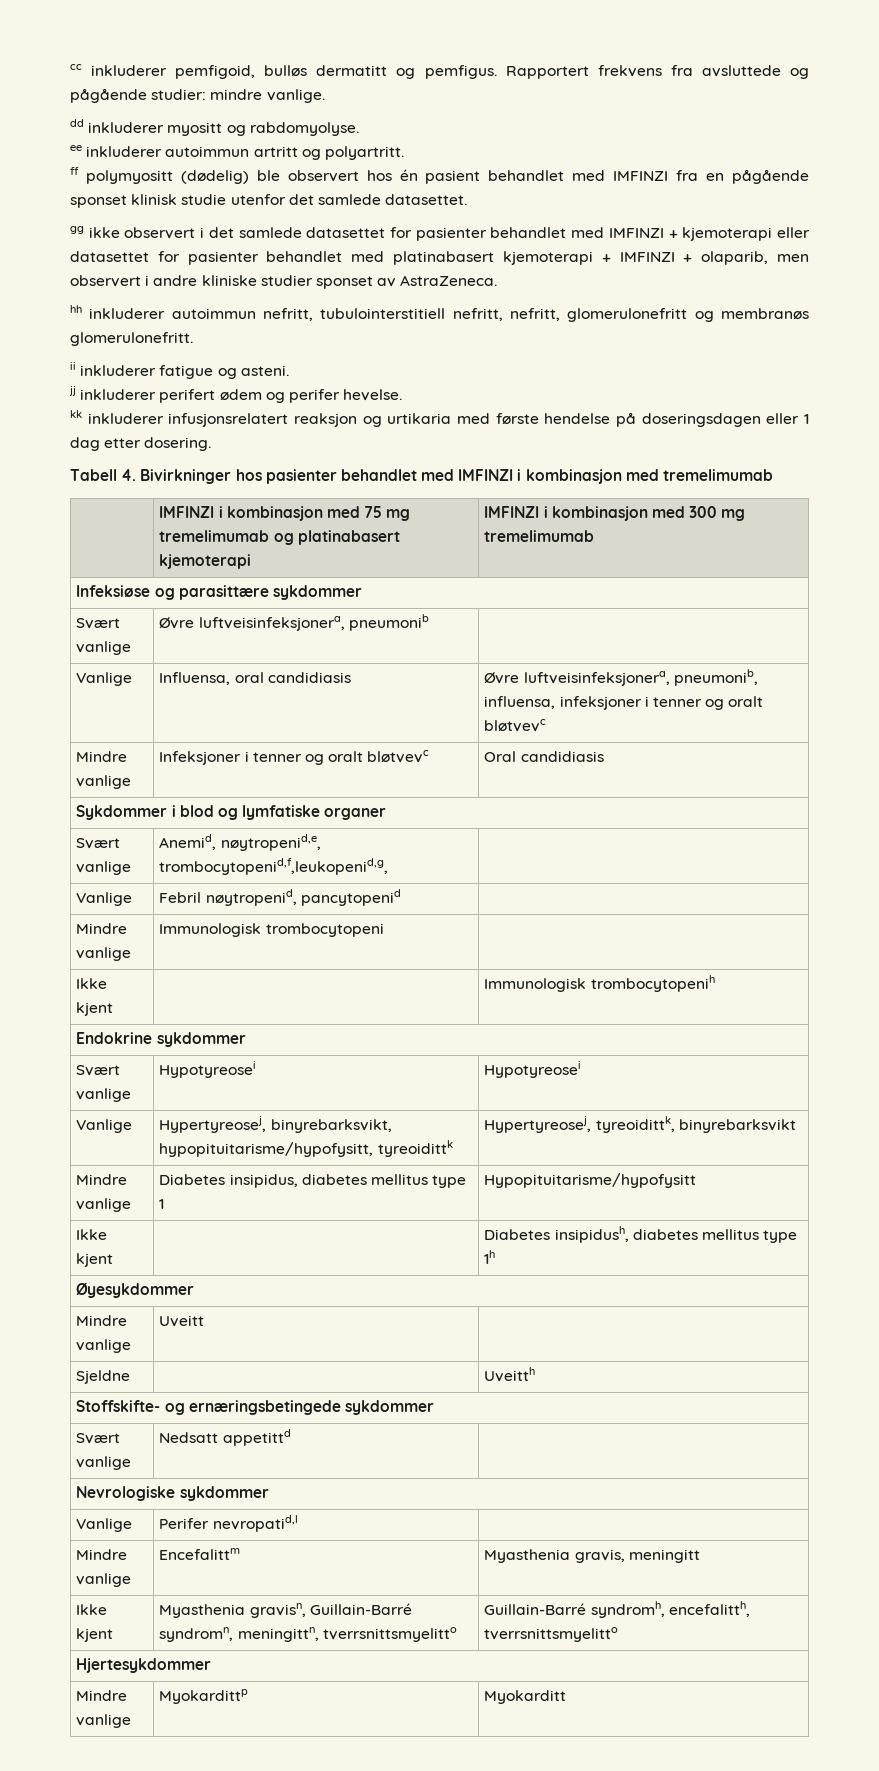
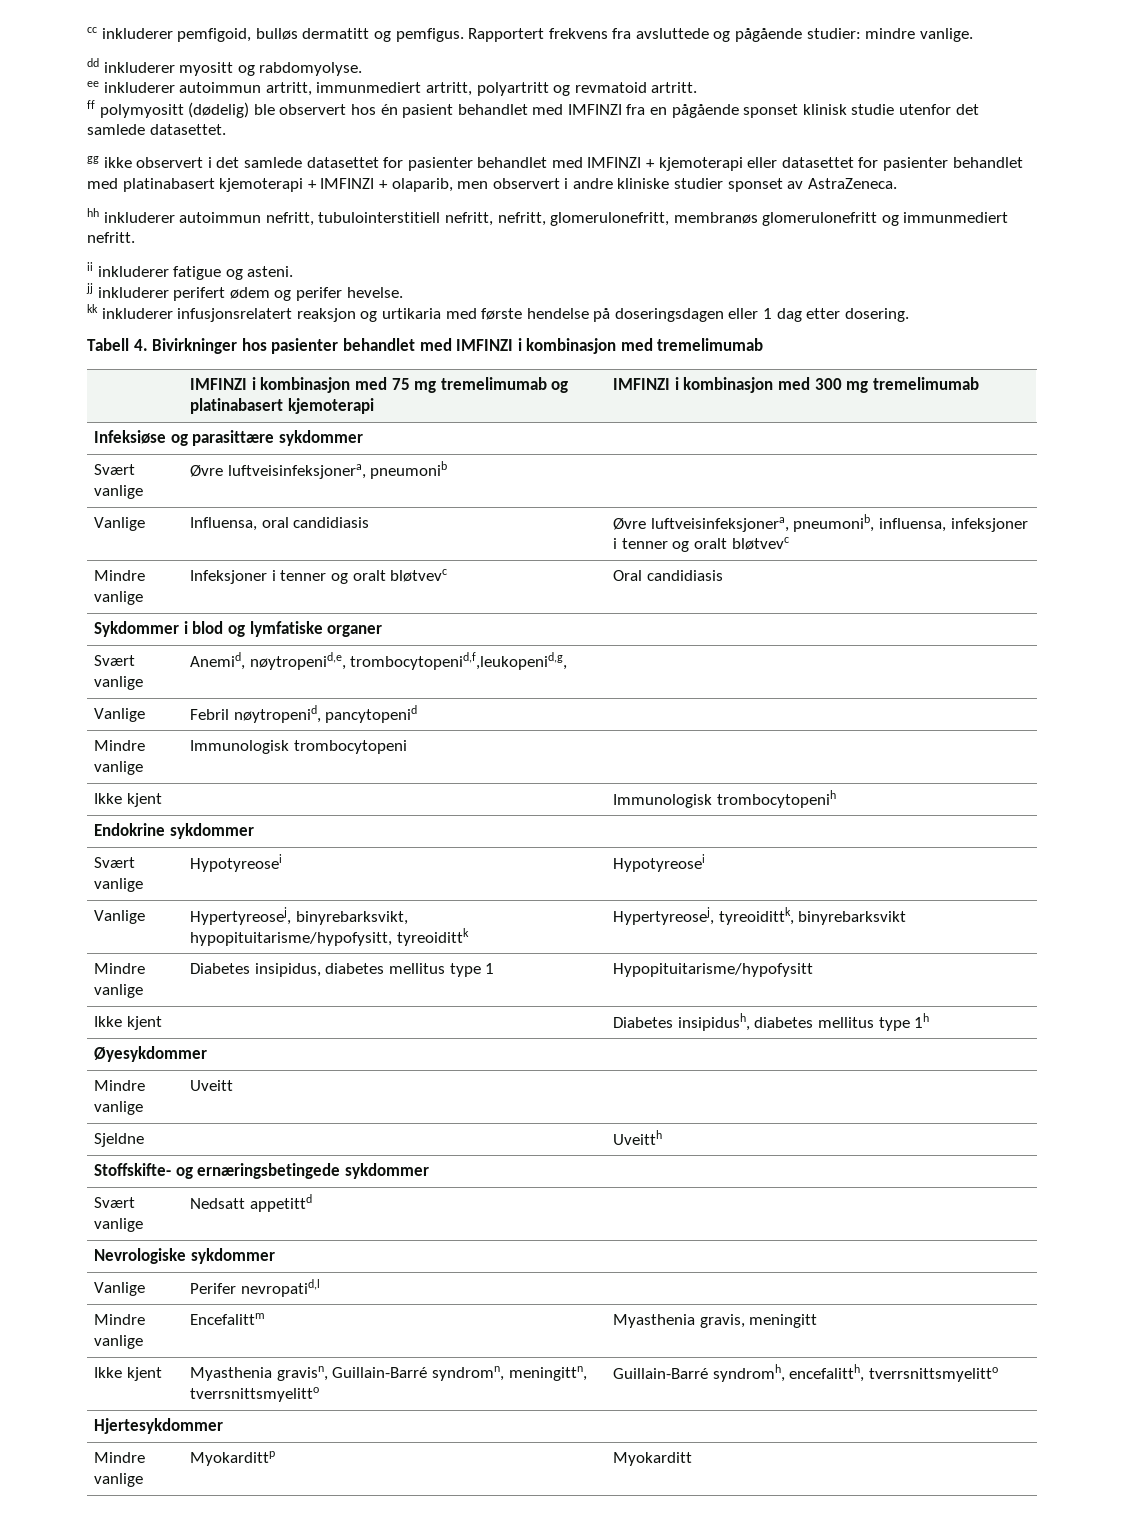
[253,146,404,160] artritt og polyartritt. -> [265,82,698,96] artritt, immunmediert artritt, polyartritt og revmatoid artritt.
[567,308,809,322] [70,332,193,346] glomerulonefritt og membranøs glomerulonefritt. -> [550,212,1009,226] [87,232,135,243] glomerulonefritt, membranøs glomerulonefritt og immunmediert nefritt.

